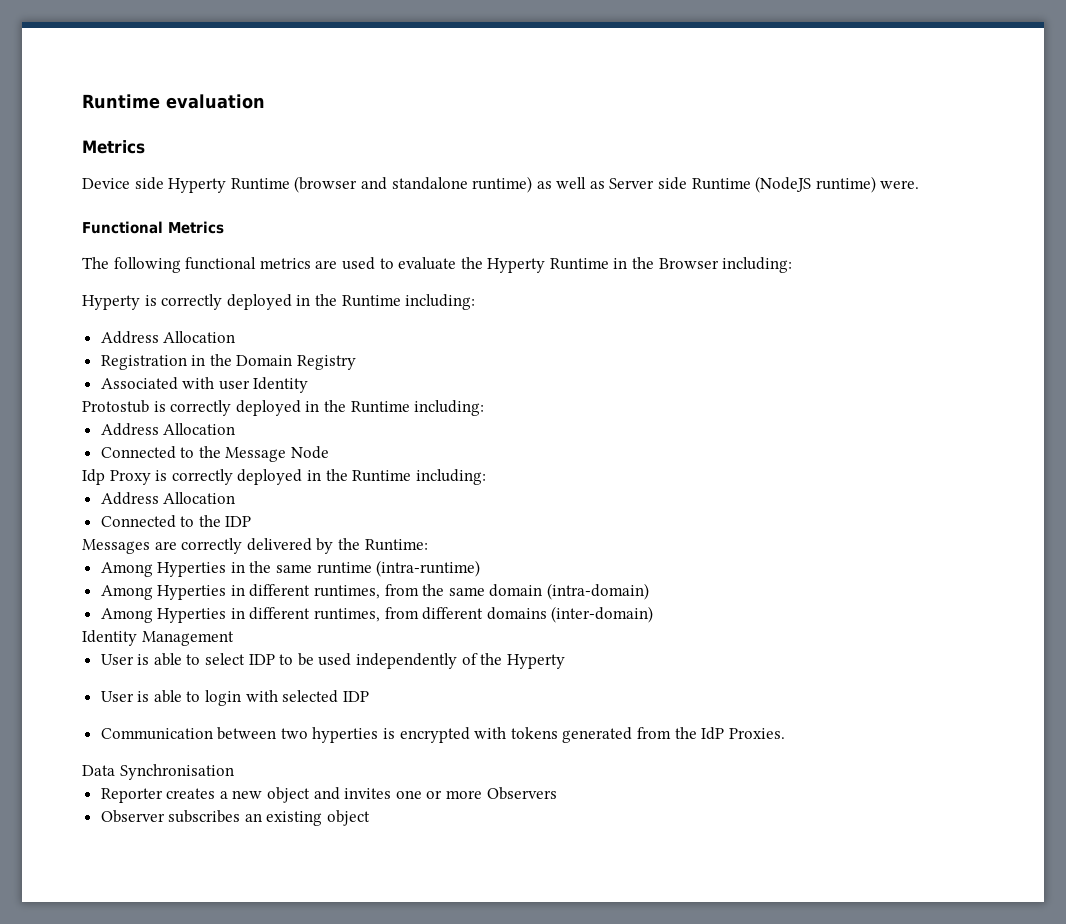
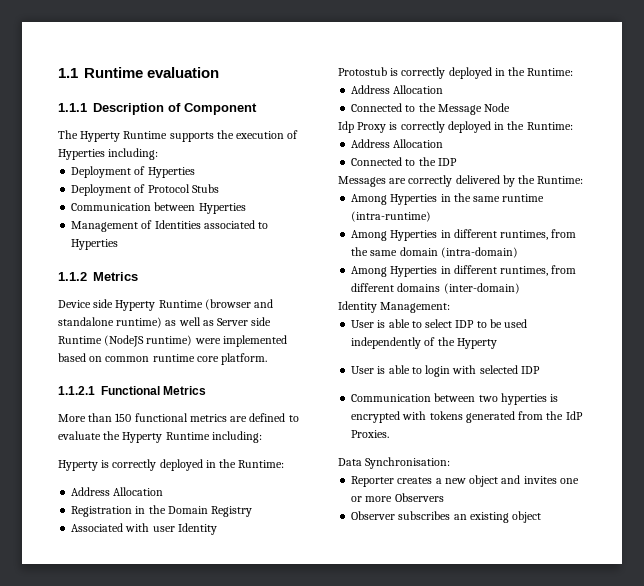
(82, 101) none -> [58,68,78,78] 1.1
(265, 101) none -> [58,103,257,115] [58,130,299,142] [58,148,159,160] [71,166,195,178] [71,184,219,196] [71,202,246,214] [71,220,269,232] [71,239,119,250] [58,272,87,281] 1.1.1 Description of Component // The Hyperty Runtime supports the execution of Hyperties including: // Deployment of Hyperties // Deployment of Protocol Stubs // Communication between Hyperties // Management of Identities associated to Hyperties // 1.1.2
[880,180,920,189] were. // -> [194,335,287,347] [58,353,268,365] [58,386,95,395] were implemented based on common runtime core platform. // 1.1.2.1
[82,257,181,273] The following -> [58,413,132,422] More than 150
[341,257,375,270] used -> [249,413,286,422] defined
[613,257,719,269] in the Browser -> (210, 436) none
[341,294,476,310] Runtime including: -> [238,460,285,468] Runtime:
[350,400,485,416] Runtime including: -> [527,68,574,76] Runtime:
[352,469,486,485] Runtime including: -> [526,122,573,130] Runtime:
[141,631,234,646] Management -> [380,302,451,313] Management:
[119,764,234,780] Synchronisation -> [365,457,451,469] Synchronisation:

